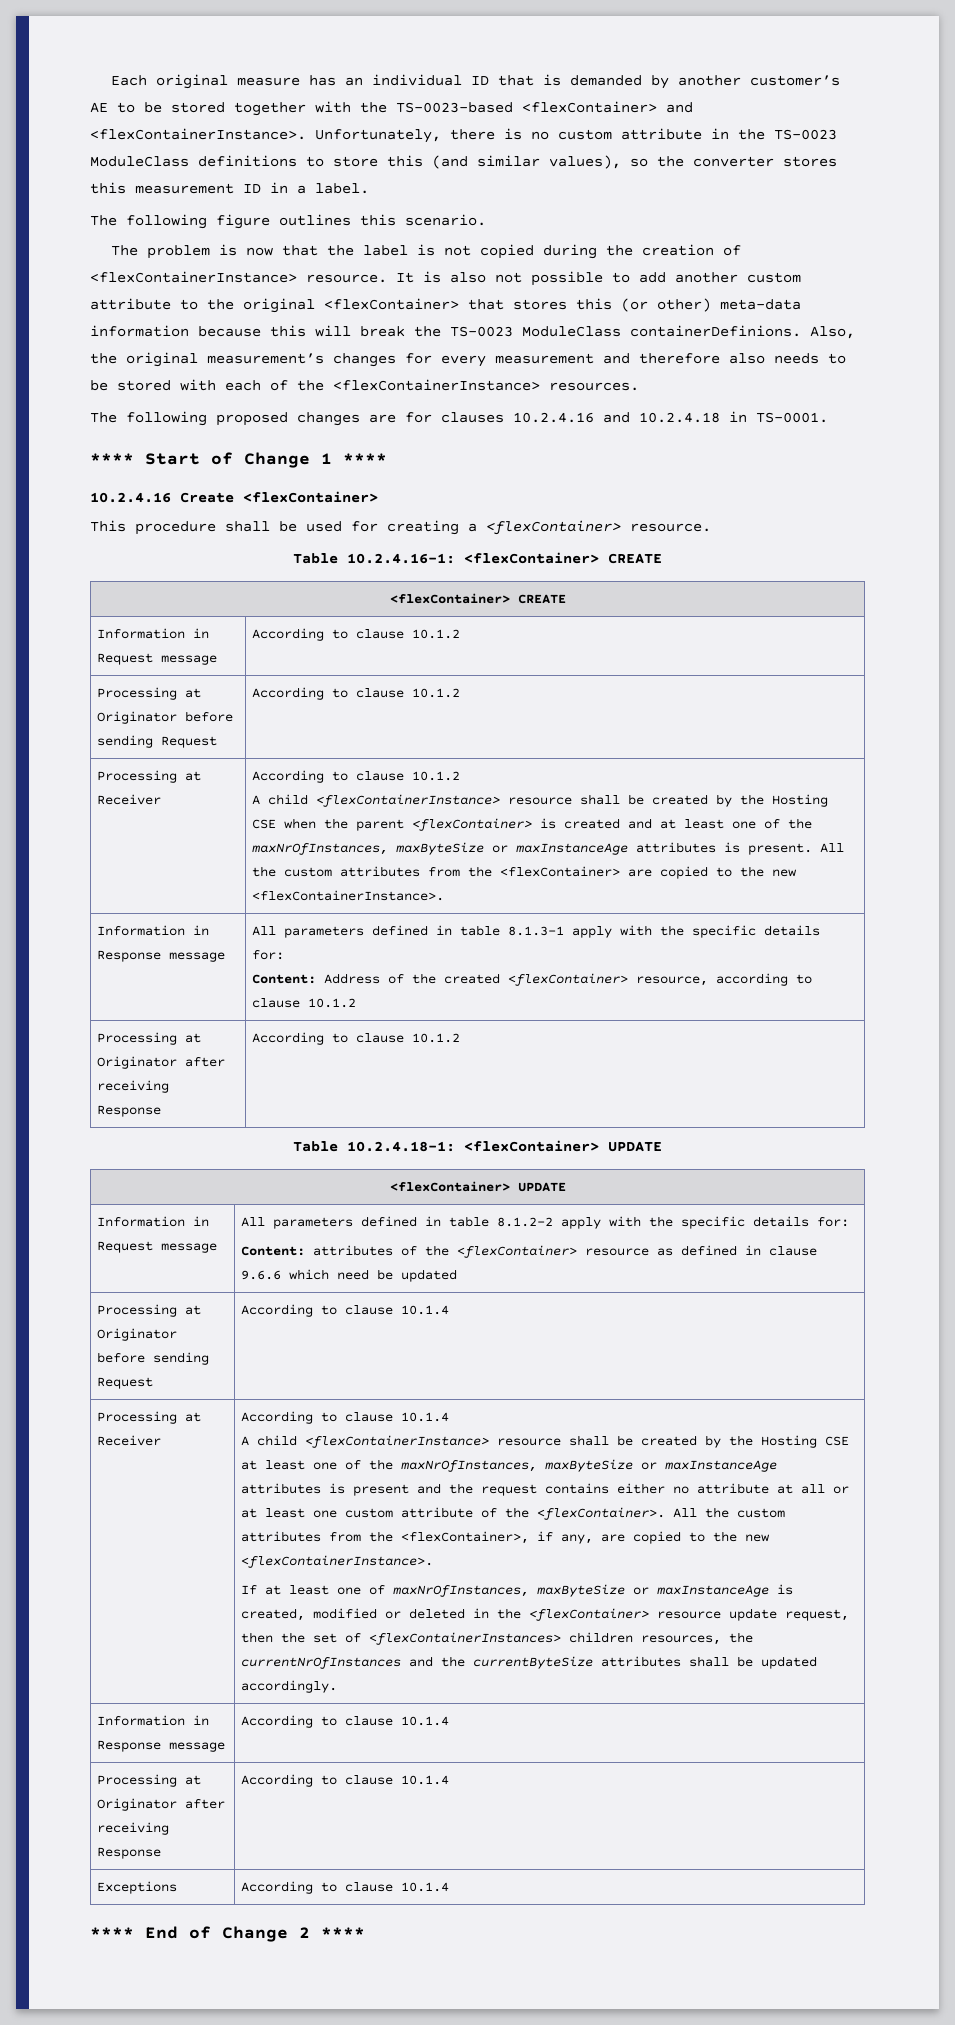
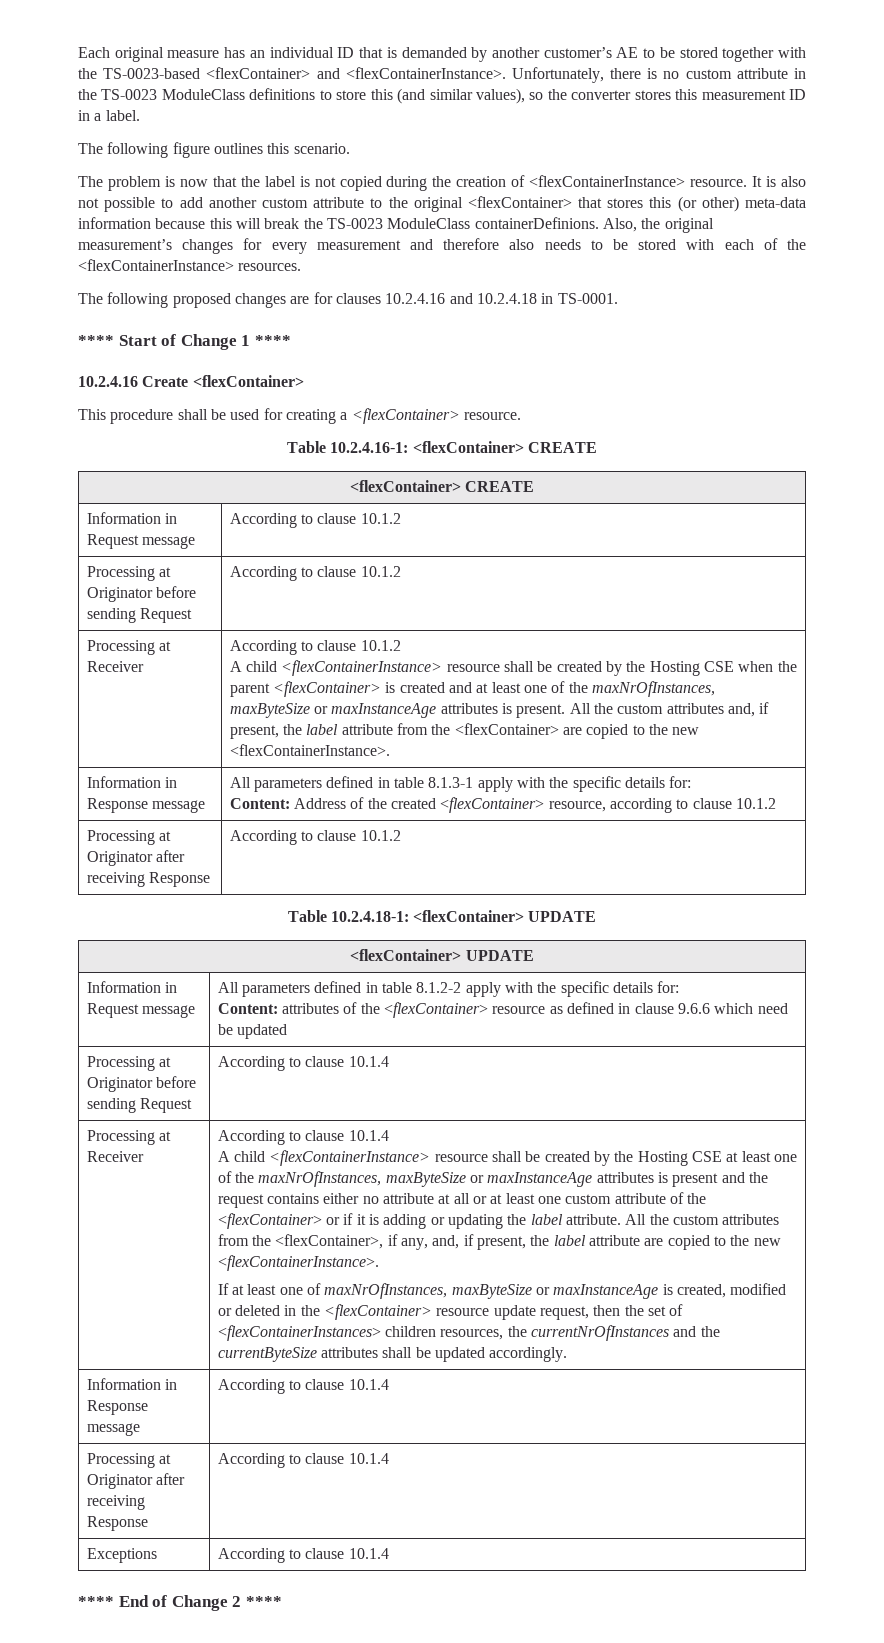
(421, 871) none -> [727,702,770,717] [229,724,393,739] and, if present, the label attribute
[537,1507,666,1520] <flexContainer>. -> [217,1213,621,1229] <flexContainer> or if it is adding or updating the label attribute.
(594, 1539) none -> [432,1234,640,1250] and, if present, the label attribute

